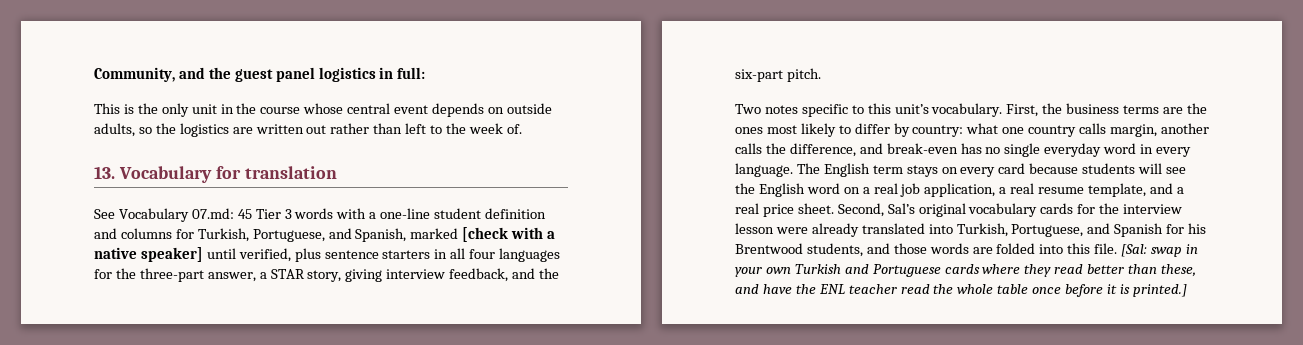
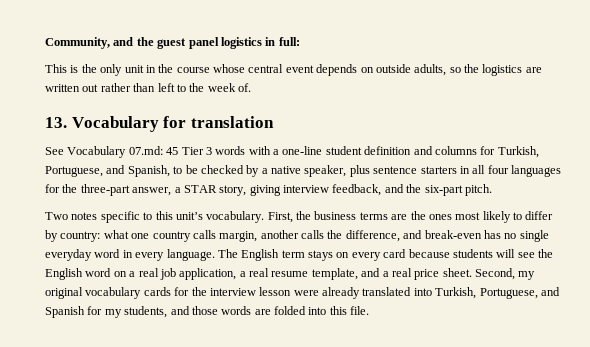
[410,227,556,242] [94,247,291,262] marked [check with a native speaker] until verified, -> [173,165,347,177] to be checked by a native speaker,
[887,203,915,214] Sal’s -> [518,271,536,280] my
[1188,223,1207,234] [735,243,803,254] his Brentwood -> [104,309,122,318] my
[1121,244,1198,257] [735,264,1197,277] [735,284,1187,297] [Sal: swap in your own Turkish and Portuguese cards where they read better than these, and have the ENL teacher read the whole table once before it is printed.] -> (370, 310) none

